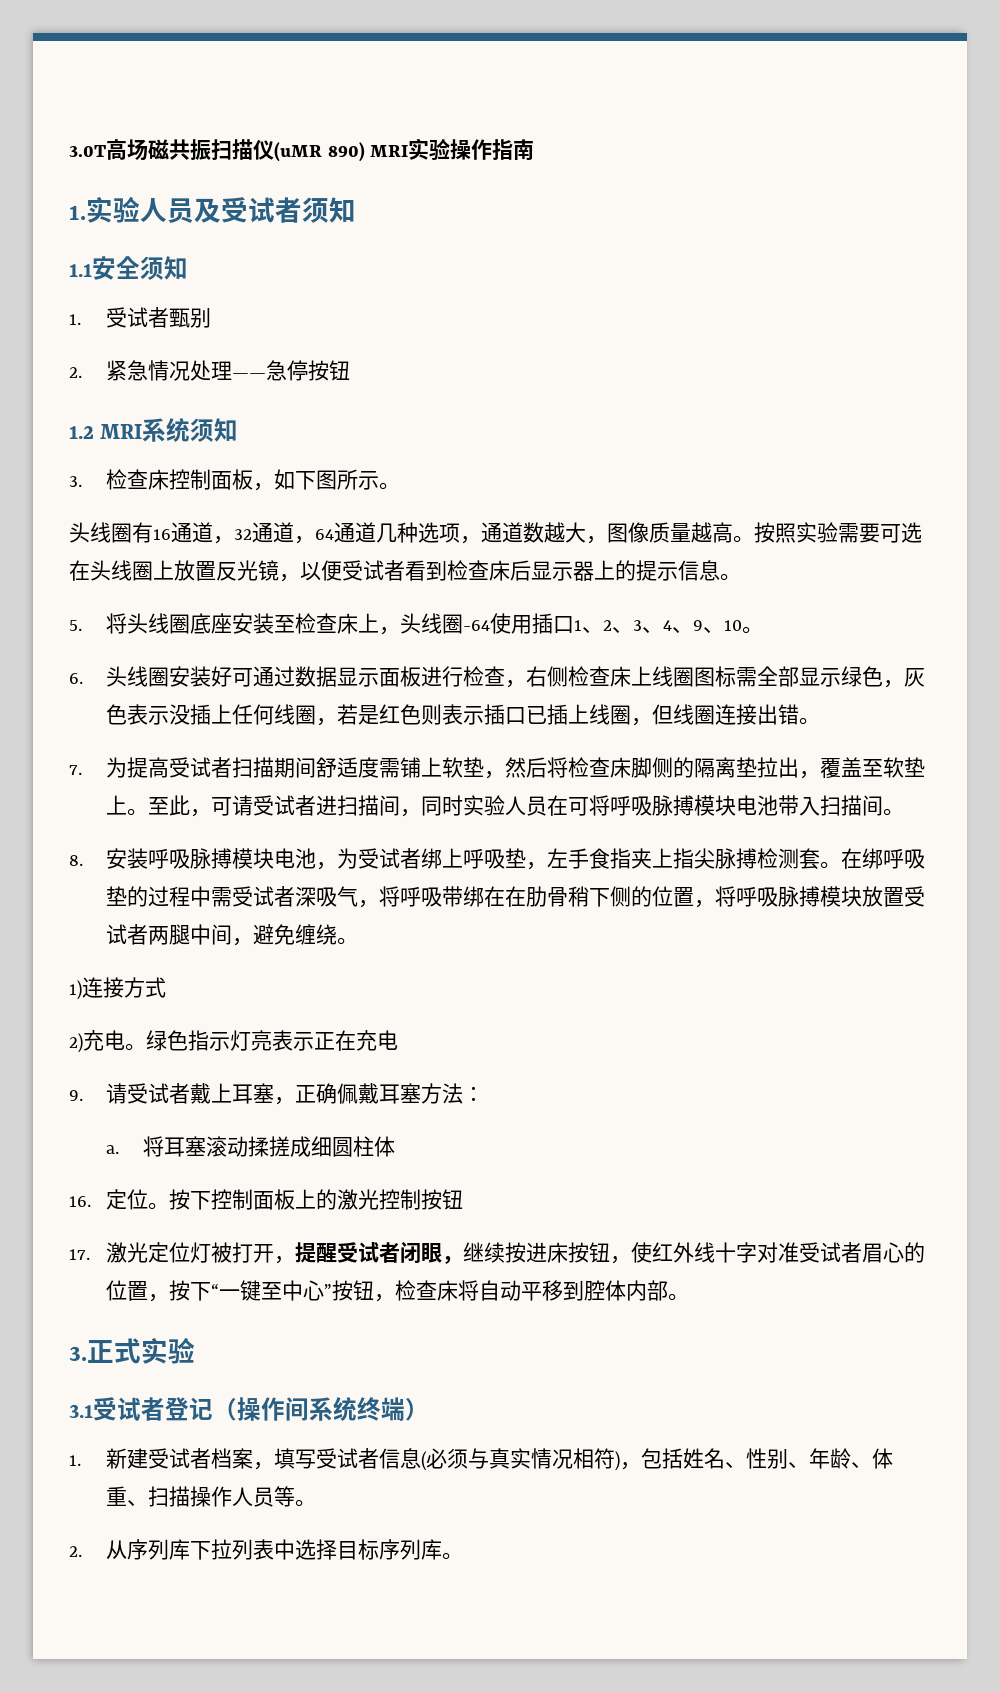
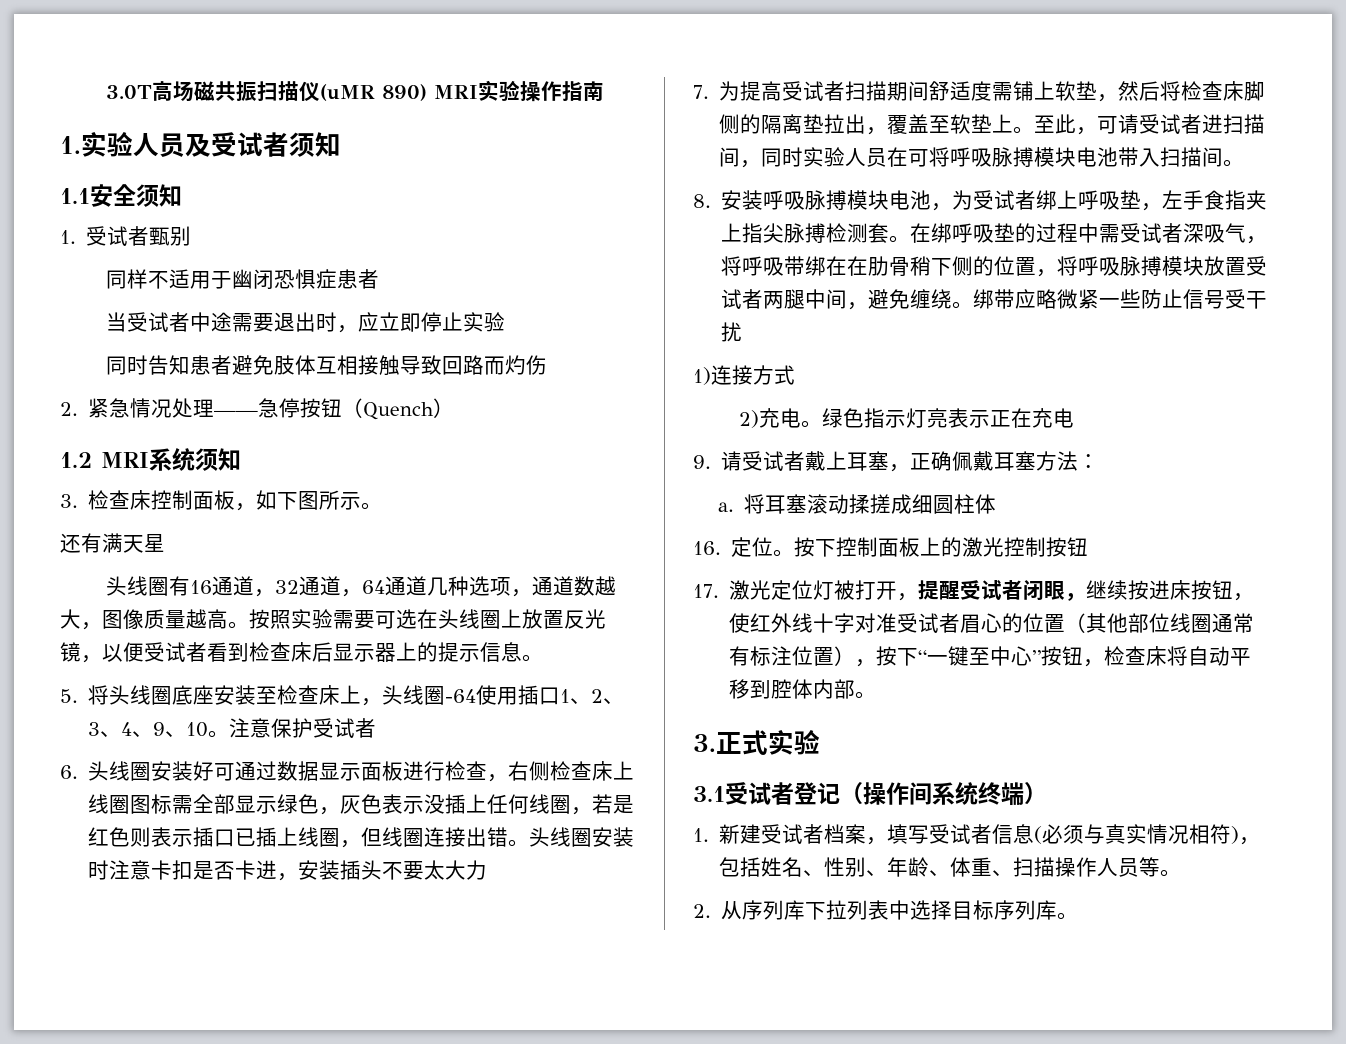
(211, 317) none -> [105,269,379,290] [105,312,505,333] [105,355,547,376] // 同样不适用于幽闭恐惧症患者 // 当受试者中途需要退出时，应立即停止实验 // 同时告知患者避免肢体互相接触导致回路而灼伤
(350, 370) none -> [342,398,455,420] （Quench）
(400, 486) none -> [60,533,165,553] // 还有满天星
(763, 630) none -> [229,718,377,738] 注意保护受试者
(820, 721) none -> [529,827,635,847] [88,860,488,881] 头线圈安装时注意卡扣是否卡进，安装插头不要太大力
(358, 941) none -> [973,289,1268,309] [721,322,743,342] 绑带应略微紧一些防止信号受干扰
(148, 1291) none -> [1065,613,1255,633] [729,646,856,666] （其他部位线圈通常有标注位置）

